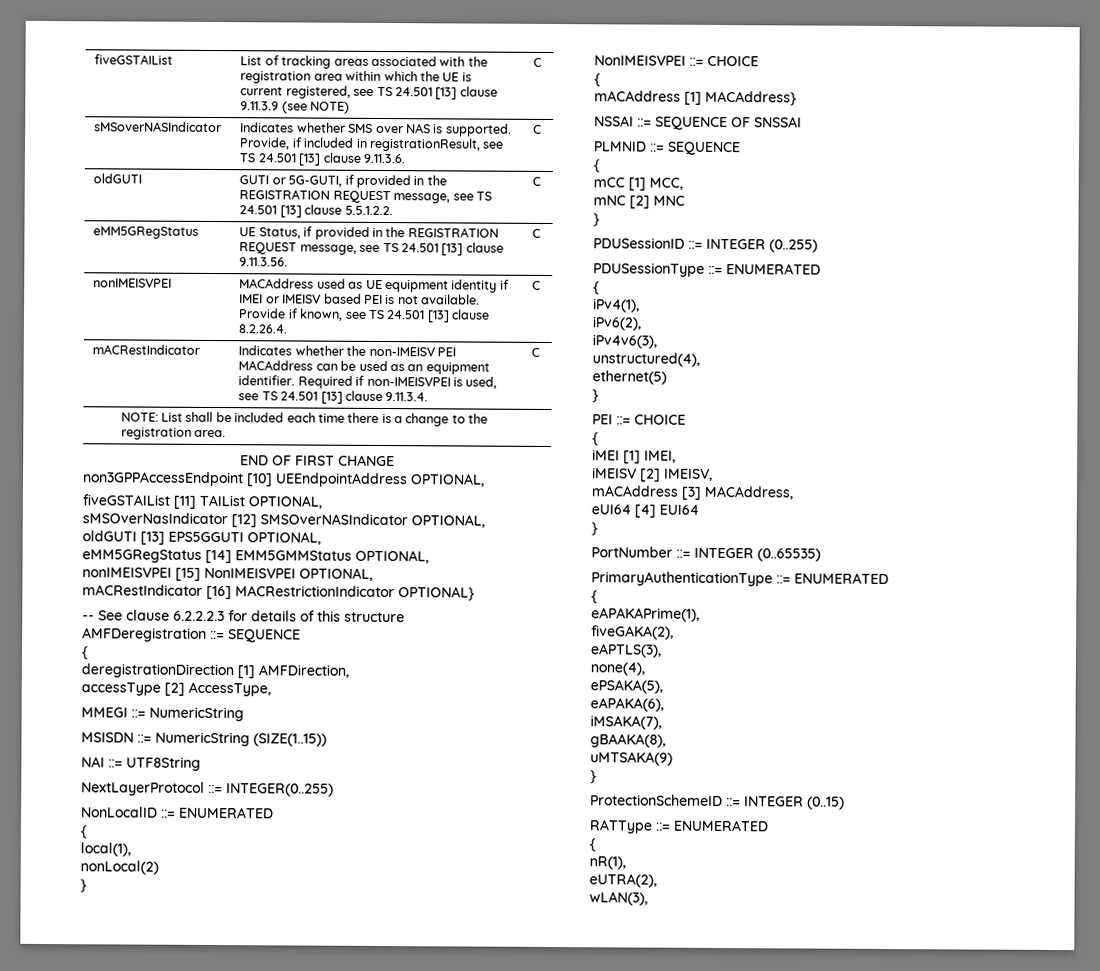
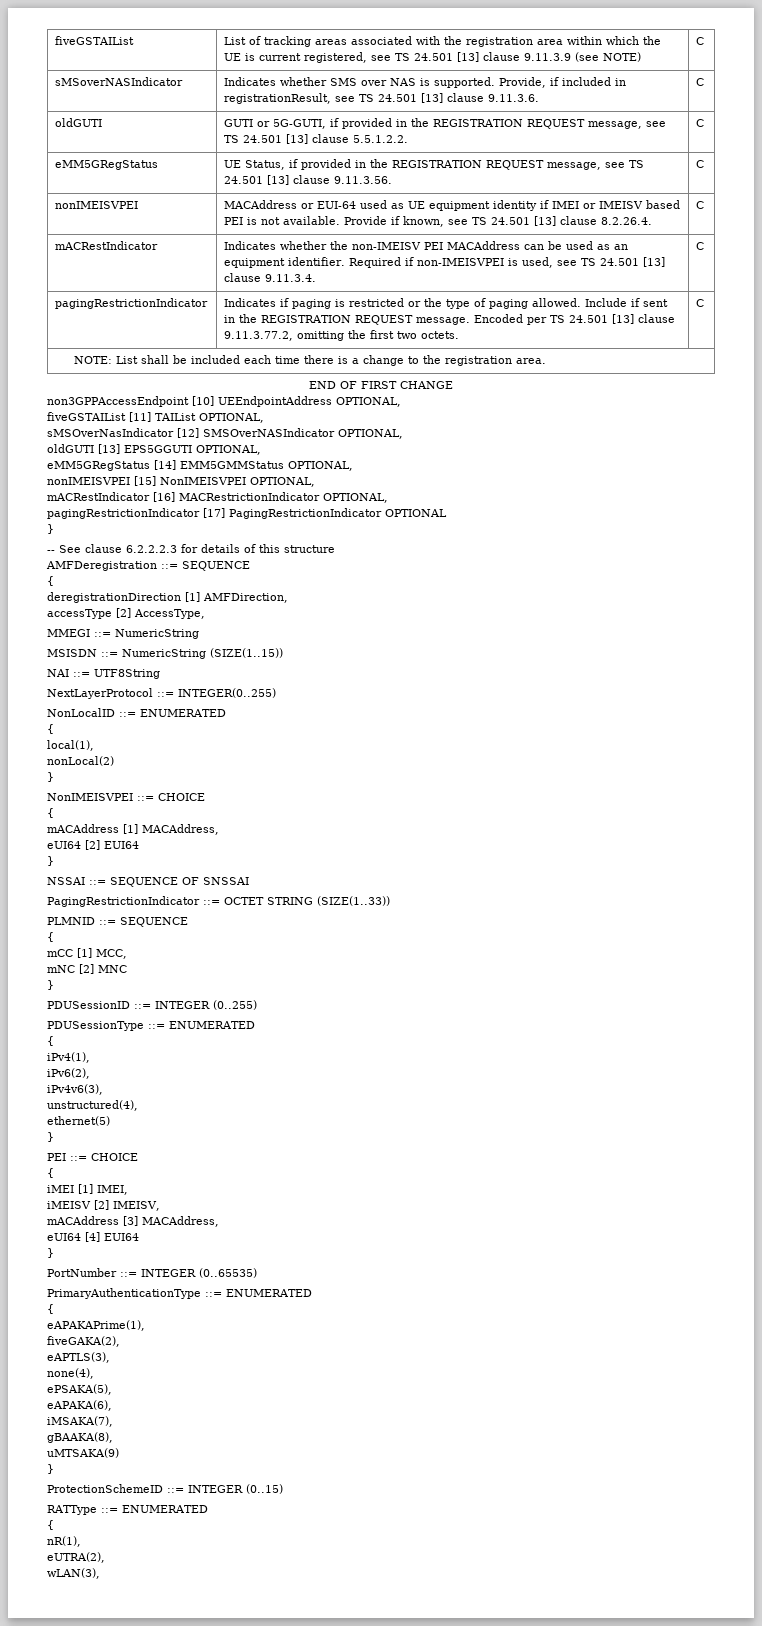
(315, 283) none -> [301,201,357,209] or EUI-64
(541, 352) none -> [55,298,209,309] [224,298,669,309] [224,314,676,325] [224,330,460,341] [696,299,705,307] // pagingRestrictionIndicator | Indicates if paging is restricted or the type of paging allowed. Include if sent in the REGISTRATION REQUEST message. Encoded per TS 24.501 [13] clause 9.11.3.77.2, omitting the first two octets. | C
[398,586,475,601] OPTIONAL} -> [323,493,388,503] [47,508,447,519] [47,524,54,534] OPTIONAL, // pagingRestrictionIndicator [17] PagingRestrictionIndicator OPTIONAL // }
[705,90,797,106] MACAddress} -> [142,824,219,835] [47,840,139,850] [47,856,54,866] MACAddress, // eUI64 [2] EUI64 // }
(802, 122) none -> [47,896,390,907] // PagingRestrictionIndicator ::= OCTET STRING (SIZE(1..33))

